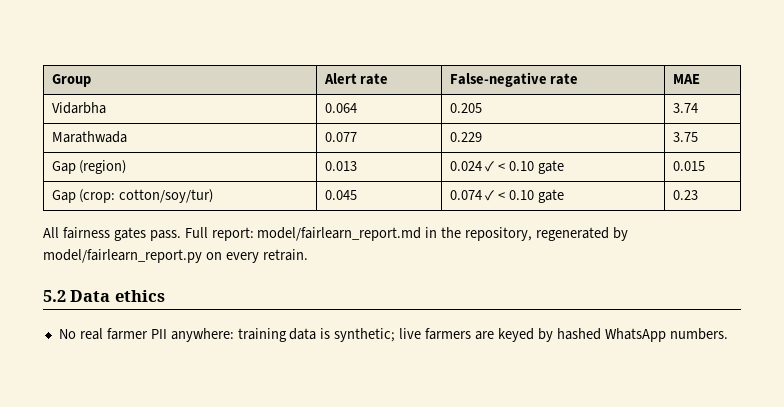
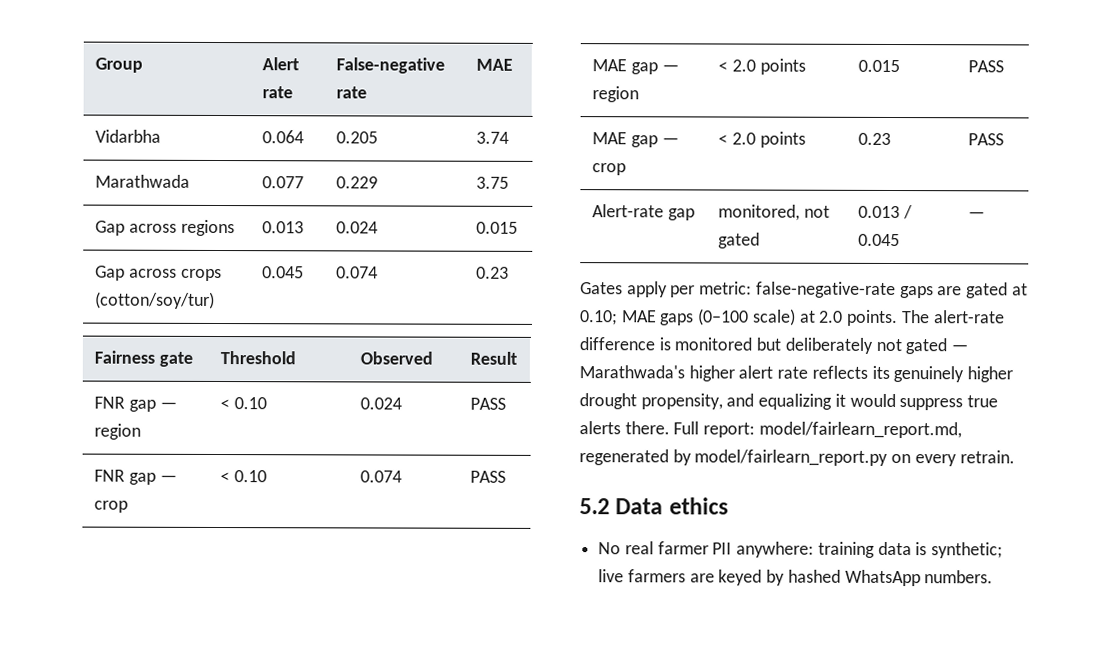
[79,160,127,174] (region) -> [128,219,235,237] across regions
[485,160,565,174] ✓ < 0.10 gate -> (379, 227) none
[79,189,214,203] (crop: cotton/soy/tur) -> [128,268,222,282] [95,291,216,309] across crops (cotton/soy/tur)
[485,189,565,203] [672,190,698,200] [43,227,533,241] ✓ < 0.10 gate | 0.23 // All fairness gates pass. Full report: model/fairlearn_report.md in the repository, -> [476,266,510,279] [94,350,193,367] [220,351,297,365] [360,351,434,365] [470,351,518,365] [94,396,177,412] [94,423,142,440] [220,397,267,410] [360,397,403,410] [470,397,507,410] [94,469,177,485] [94,500,129,513] [220,470,267,483] [360,470,403,483] [470,470,507,483] [592,59,679,75] [592,86,640,103] [718,58,806,75] [858,59,901,73] [968,60,1005,73] [592,132,679,148] [592,163,627,176] [718,131,806,148] [858,132,892,145] [968,133,1005,146] [592,204,695,221] [718,204,830,221] [718,232,761,249] [858,205,913,220] [858,233,901,247] [968,211,986,219] [580,281,1028,299] [579,308,1005,327] [579,337,969,355] [579,365,1014,383] [579,393,999,411] [579,421,962,439] | 0.23 // Fairness gate | Threshold | Observed | Result // FNR gap — region | < 0.10 | 0.024 | PASS // FNR gap — crop | < 0.10 | 0.074 | PASS // MAE gap — region | < 2.0 points | 0.015 | PASS // MAE gap — crop | < 2.0 points | 0.23 | PASS // Alert-rate gap | monitored, not gated | 0.013 / 0.045 | — // Gates apply per metric: false-negative-rate gaps are gated at 0.10; MAE gaps (0–100 scale) at 2.0 points. The alert-rate difference is monitored but deliberately not gated — Marathwada's higher alert rate reflects its genuinely higher drought propensity, and equalizing it would suppress true alerts there. Full report: model/fairlearn_report.md,

